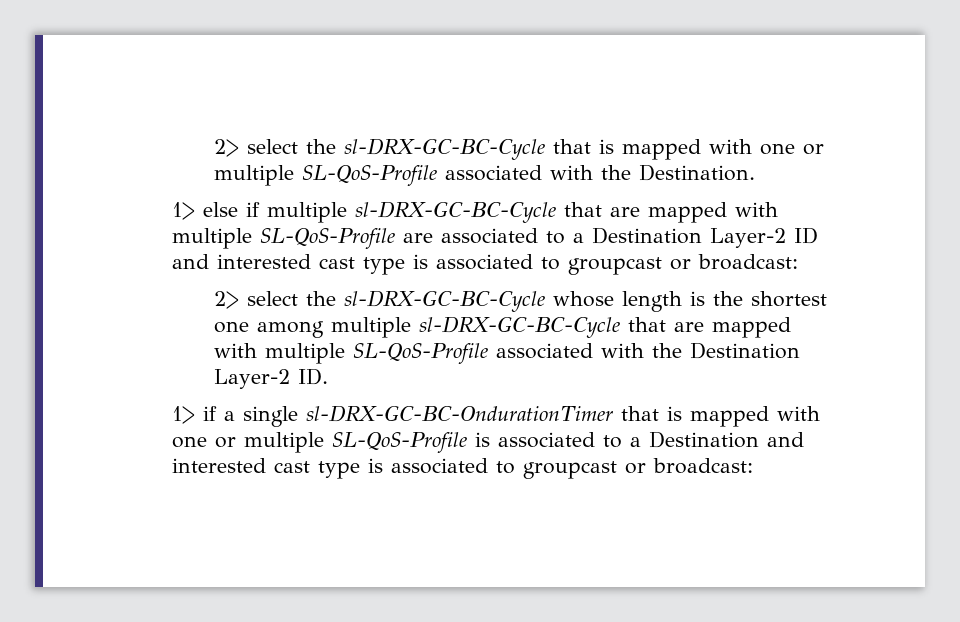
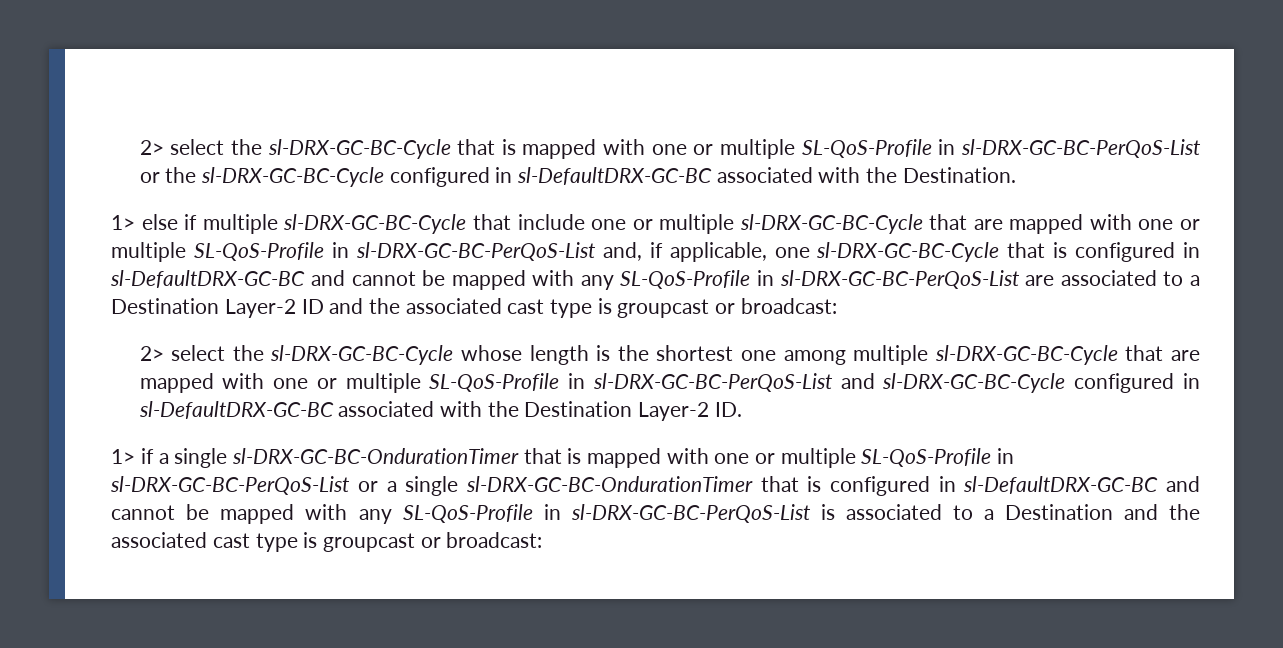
(438, 175) none -> [938,139,1202,158] [139,167,712,187] in sl-DRX-GC-BC-PerQoS-List or the sl-DRX-GC-BC-Cycle configured in sl-DefaultDRX-GC-BC
[610,202,779,223] [172,228,396,249] are mapped with multiple SL-QoS-Profile -> [517,214,1200,234] [111,242,1200,262] [110,270,1020,290] include one or multiple sl-DRX-GC-BC-Cycle that are mapped with one or multiple SL-QoS-Profile in sl-DRX-GC-BC-PerQoS-List and, if applicable, one sl-DRX-GC-BC-Cycle that is configured in sl-DefaultDRX-GC-BC and cannot be mapped with any SL-QoS-Profile in sl-DRX-GC-BC-PerQoS-List
[217,254,561,275] interested cast type is associated to -> [368,298,612,318] the associated cast type is
[265,343,489,364] multiple SL-QoS-Profile -> [273,373,1200,393] [138,401,334,419] one or multiple SL-QoS-Profile in sl-DRX-GC-BC-PerQoS-List and sl-DRX-GC-BC-Cycle configured in sl-DefaultDRX-GC-BC
(468, 442) none -> [997,448,1015,464] [110,476,1201,496] [111,504,811,524] in sl-DRX-GC-BC-PerQoS-List or a single sl-DRX-GC-BC-OndurationTimer that is configured in sl-DefaultDRX-GC-BC and cannot be mapped with any SL-QoS-Profile in sl-DRX-GC-BC-PerQoS-List
[172,458,516,479] interested cast type is associated to -> [1169,504,1200,520] [111,532,318,552] the associated cast type is

